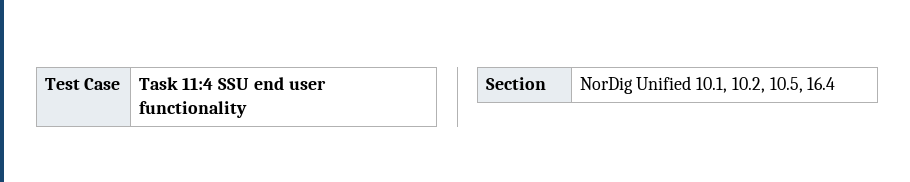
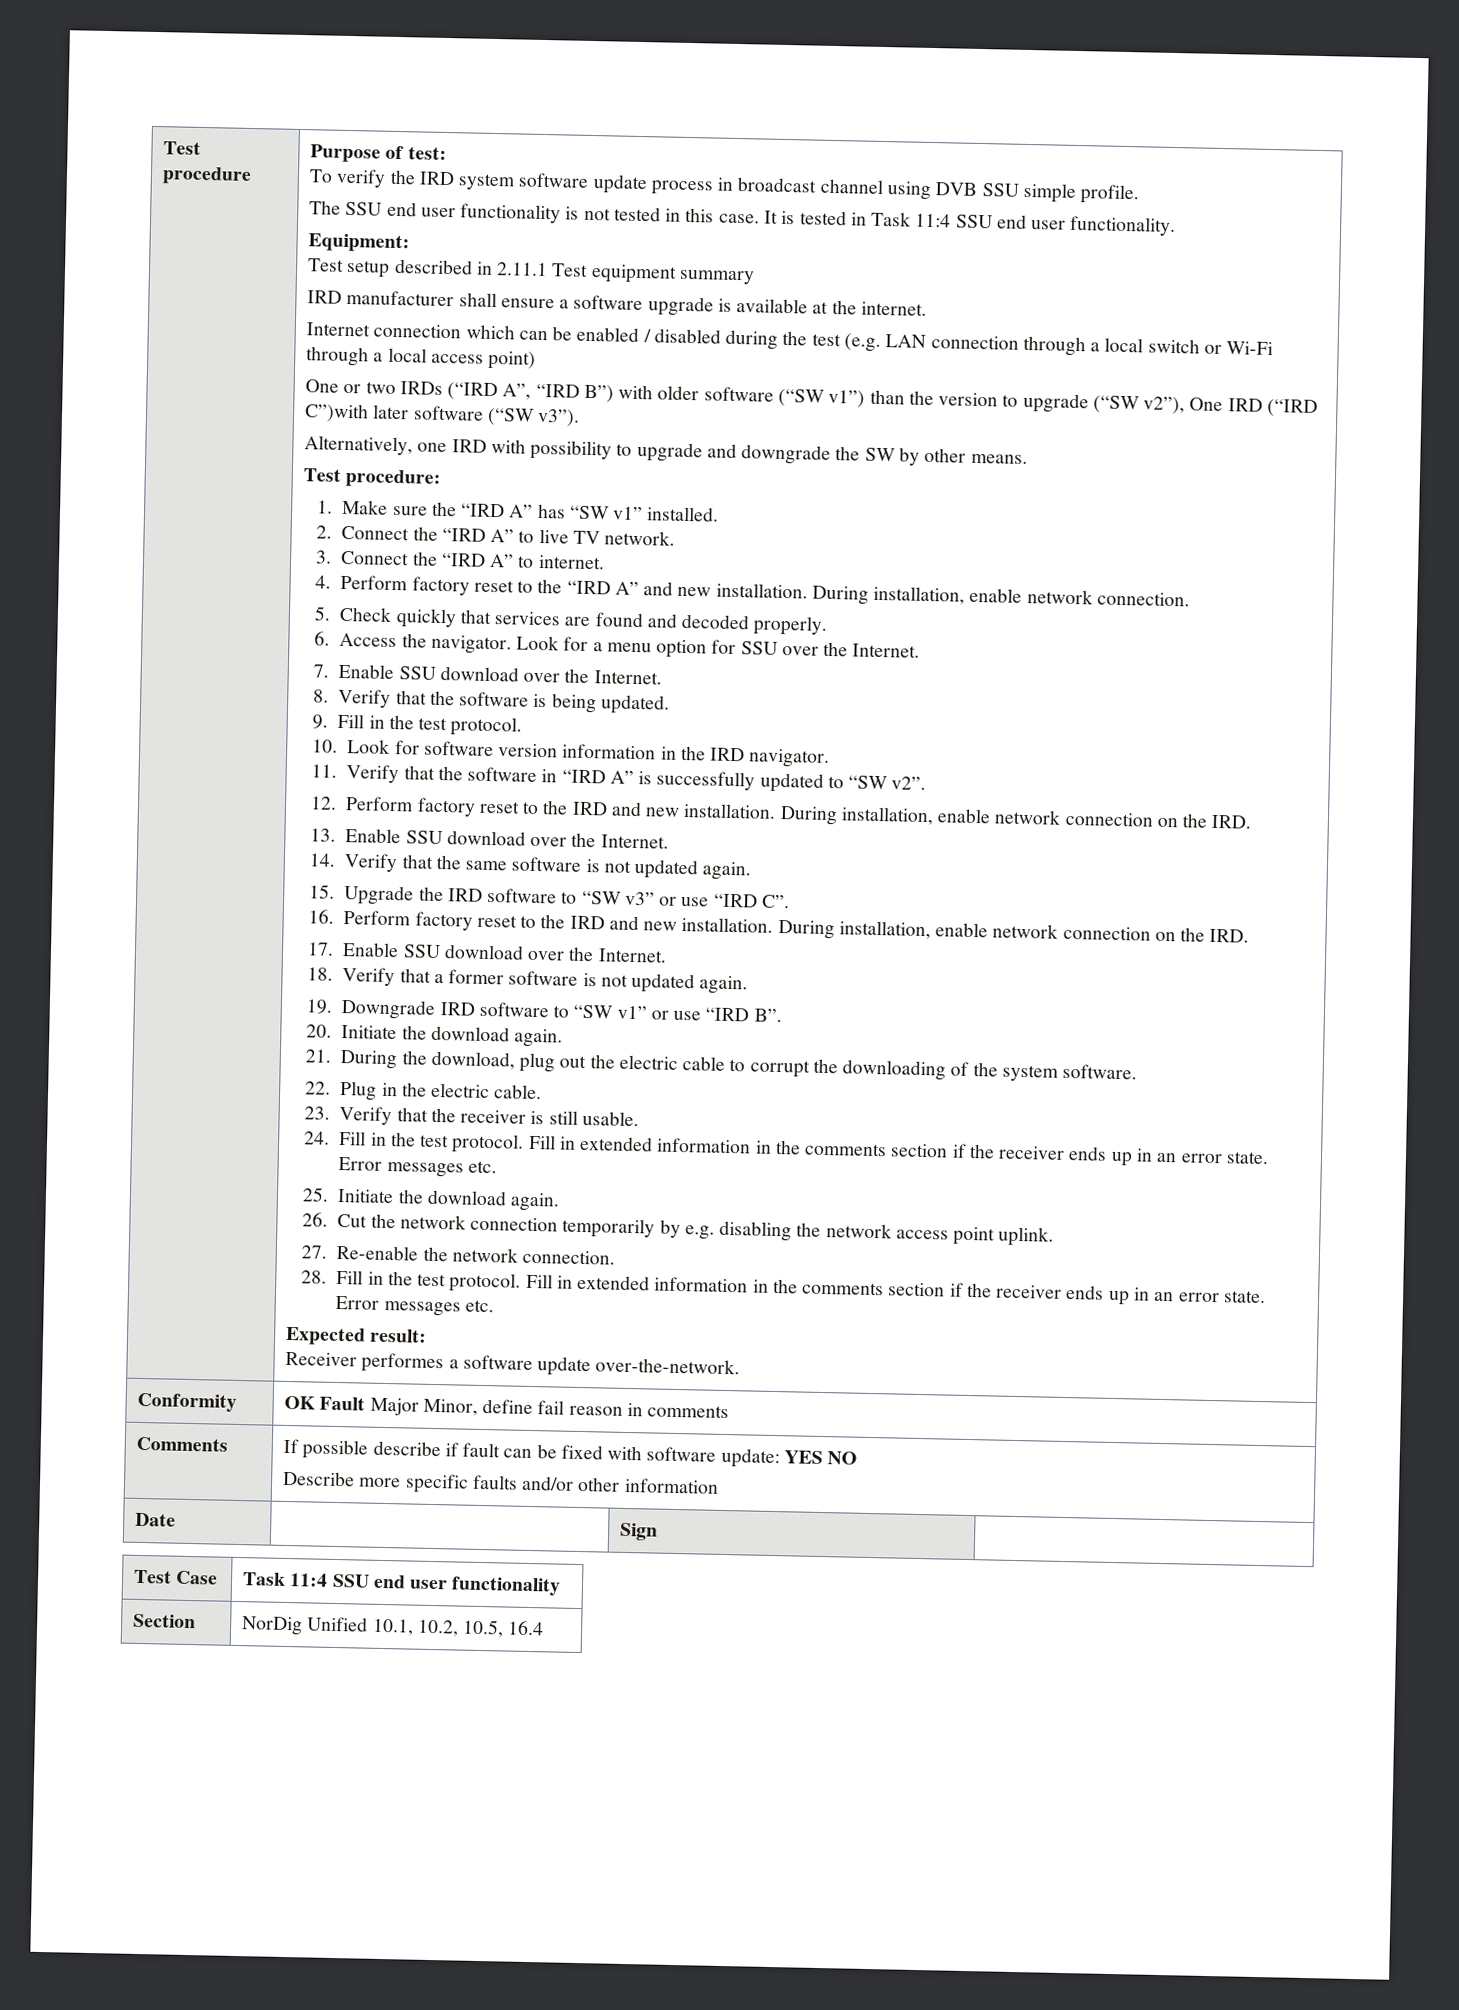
[44,78,80,90] Test -> [163,141,202,155] [162,166,253,185] [310,144,447,163] [309,168,1140,205] [309,200,1177,237] [308,233,411,253] [308,258,755,285] [307,289,928,317] [306,322,1274,357] [306,346,537,370] [305,379,1318,417] [304,403,581,427] [304,435,1028,466] [303,468,442,488] [317,499,720,522] [316,525,676,546] [316,550,605,570] [315,574,1190,607] [314,606,829,636] [314,631,921,659] [313,663,662,685] [313,688,670,715] [312,713,523,737] [312,739,831,769] [311,764,927,793] [310,796,1253,829] [310,828,669,849] [309,853,752,881] [309,884,790,909] [308,909,1250,943] [307,942,667,963] [307,967,749,995] [306,999,782,1023] [306,1024,564,1048] [305,1049,1138,1082] [305,1081,543,1101] [304,1105,639,1127] [304,1130,1269,1167] [338,1156,497,1178] [302,1187,561,1212] [302,1212,1055,1247] [301,1244,616,1265] [301,1269,1266,1306] [335,1295,494,1317] [285,1326,428,1346] [285,1351,741,1377] [137,1392,238,1412] [284,1395,730,1419] [136,1436,229,1452] [283,1438,858,1469] [283,1470,719,1494] [135,1512,177,1527] [619,1522,659,1541] [133,1569,173,1584] Test procedure | Purpose of test: // To verify the IRD system software update process in broadcast channel using DVB SSU simple profile. // The SSU end user functionality is not tested in this case. It is tested in Task 11:4 SSU end user functionality. // Equipment: // Test setup described in 2.11.1 Test equipment summary // IRD manufacturer shall ensure a software upgrade is available at the internet. // Internet connection which can be enabled / disabled during the test (e.g. LAN connection through a local switch or Wi-Fi through a local access point) // One or two IRDs (“IRD A”, “IRD B”) with older software (“SW v1”) than the version to upgrade (“SW v2”), One IRD (“IRD C”)with later software (“SW v3”). // Alternatively, one IRD with possibility to upgrade and downgrade the SW by other means. // Test procedure: // 1. Make sure the “IRD A” has “SW v1” installed. // 2. Connect the “IRD A” to live TV network. // 3. Connect the “IRD A” to internet. // 4. Perform factory reset to the “IRD A” and new installation. During installation, enable network connection. // 5. Check quickly that services are found and decoded properly. // 6. Access the navigator. Look for a menu option for SSU over the Internet. // 7. Enable SSU download over the Internet. // 8. Verify that the software is being updated. // 9. Fill in the test protocol. // 10. Look for software version information in the IRD navigator. // 11. Verify that the software in “IRD A” is successfully updated to “SW v2”. // 12. Perform factory reset to the IRD and new installation. During installation, enable network connection on the IRD. // 13. Enable SSU download over the Internet. // 14. Verify that the same software is not updated again. // 15. Upgrade the IRD software to “SW v3” or use “IRD C”. // 16. Perform factory reset to the IRD and new installation. During installation, enable network connection on the IRD. // 17. Enable SSU download over the Internet. // 18. Verify that a former software is not updated again. // 19. Downgrade IRD software to “SW v1” or use “IRD B”. // 20. Initiate the download again. // 21. During the download, plug out the electric cable to corrupt the downloading of the system software. // 22. Plug in the electric cable. // 23. Verify that the receiver is still usable. // 24. Fill in the test protocol. Fill in extended information in the comments section if the receiver ends up in an error state. Error messages etc. // 25. Initiate the download again. // 26. Cut the network connection temporarily by e.g. disabling the network access point uplink. // 27. Re-enable the network connection. // 28. Fill in the test protocol. Fill in extended information in the comments section if the receiver ends up in an error state. Error messages etc. // Expected result: // Receiver performes a software update over-the-network. // Conformity | OK Fault Major Minor, define fail reason in comments // Comments | If possible describe if fault can be fixed with software update: YES NO // Describe more specific faults and/or other information // Date | | Sign | // Test

